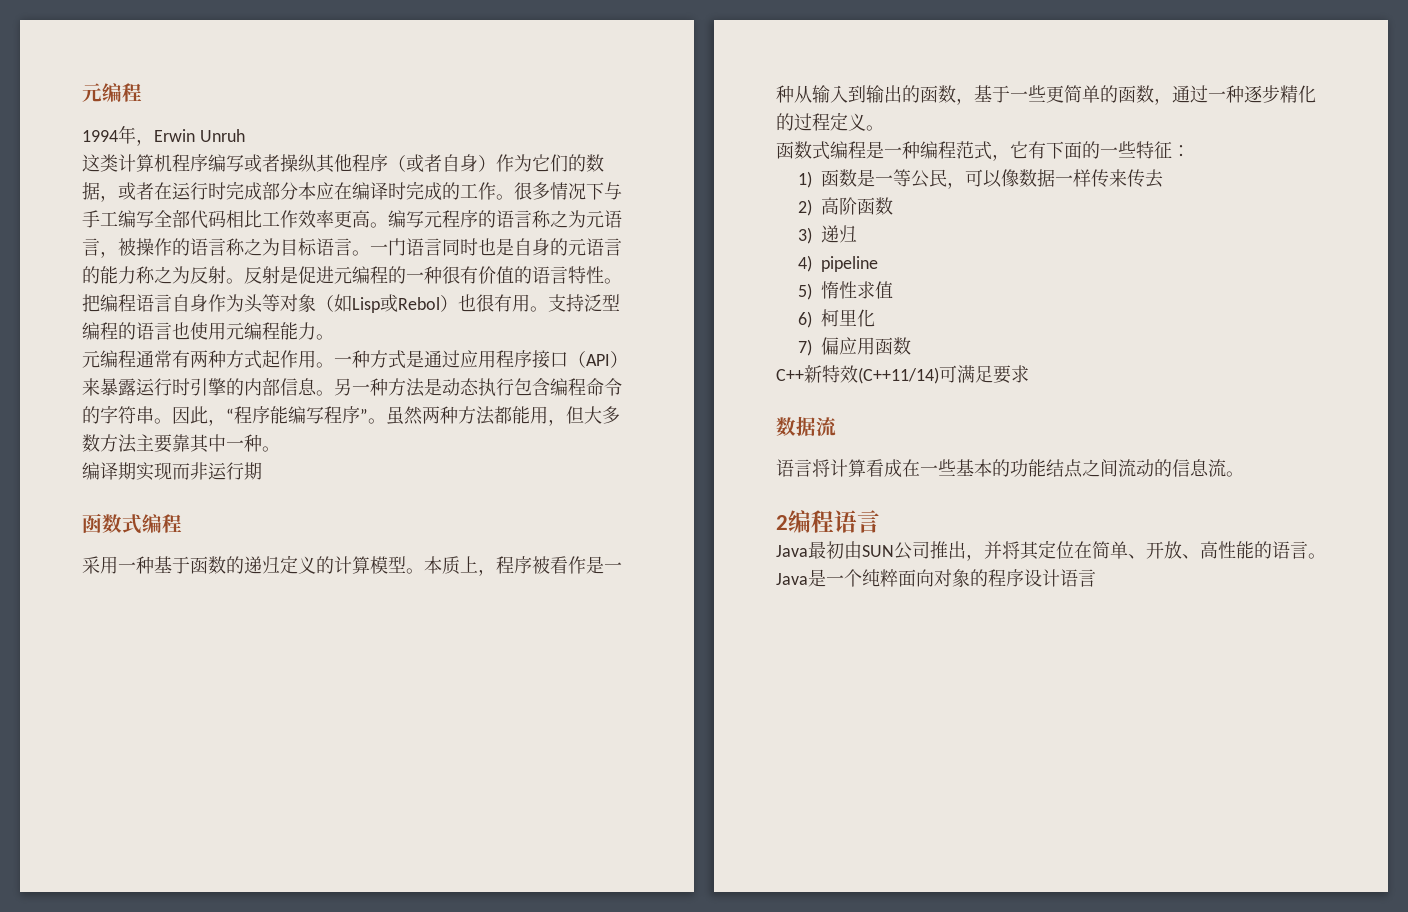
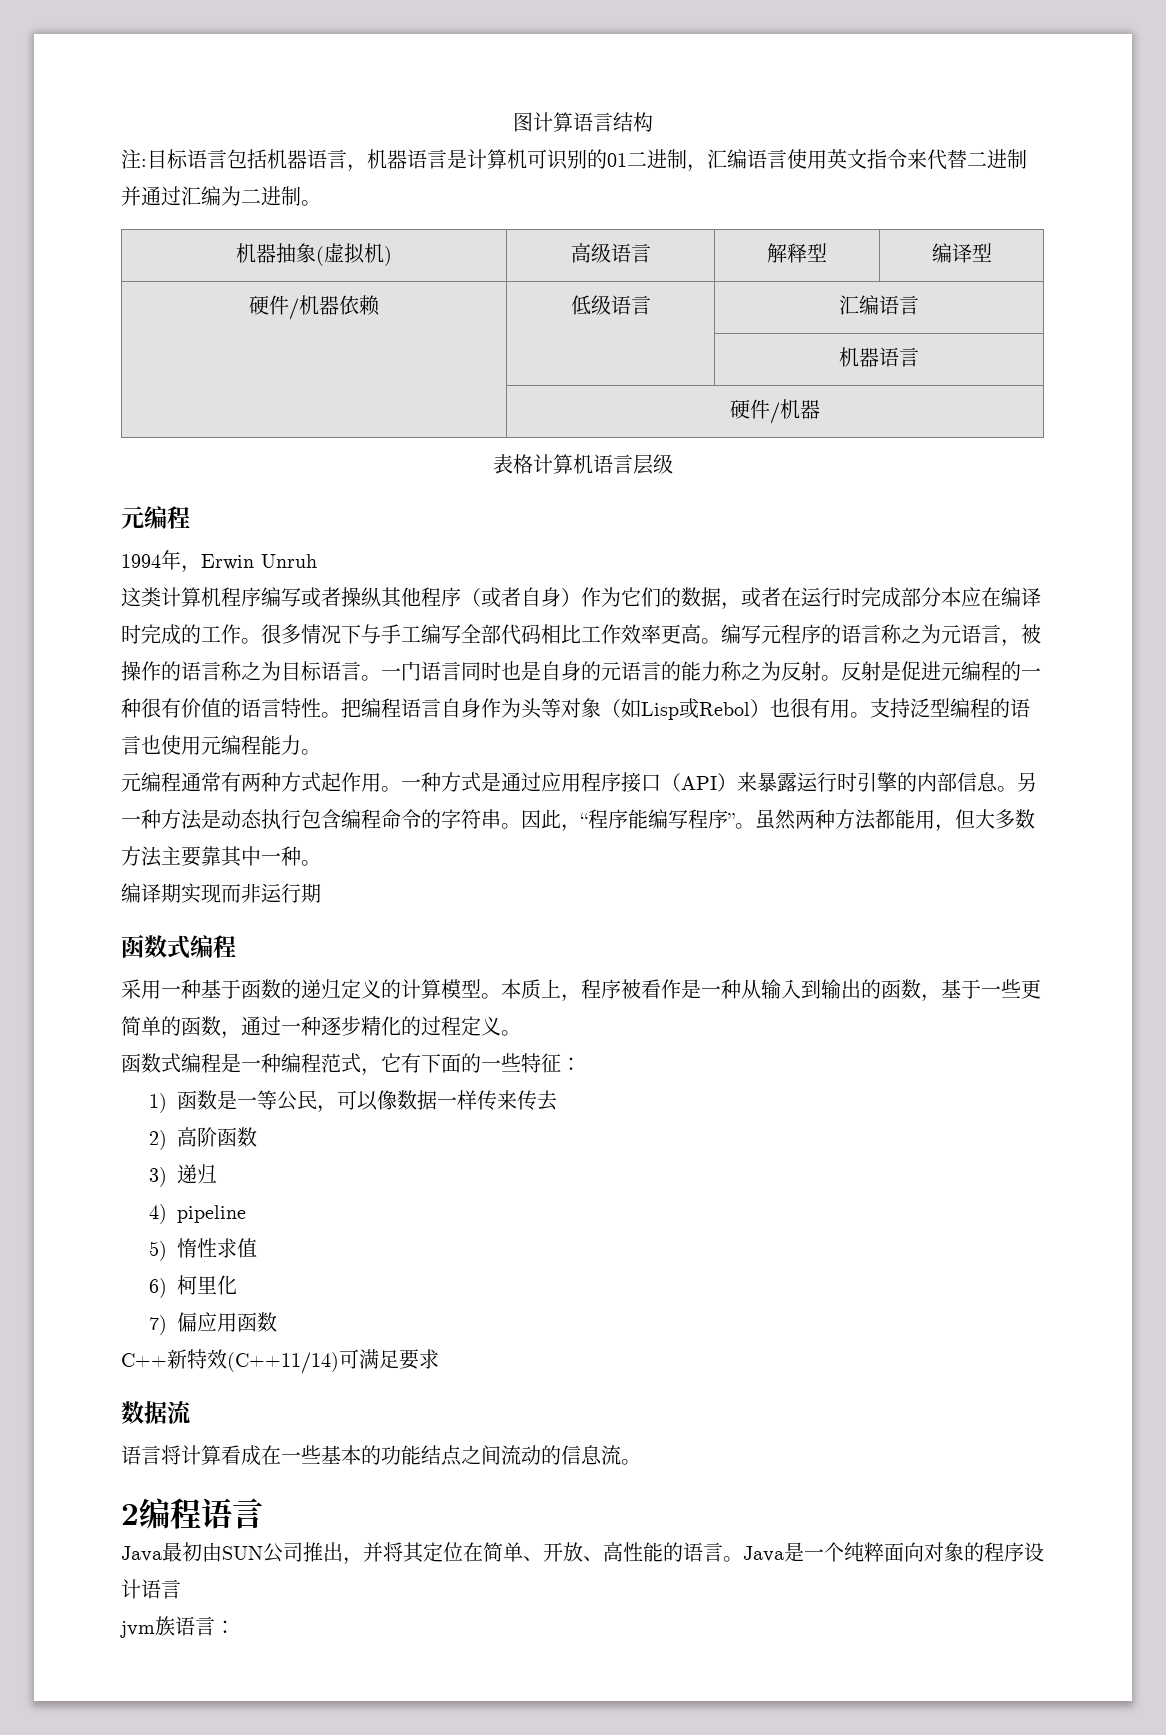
(82, 92) none -> [513,112,653,132] [121,149,1027,172] [121,186,321,206] [236,243,392,266] [570,243,651,263] [767,243,827,263] [931,243,992,263] [249,295,380,320] [570,295,651,315] [839,295,919,315] [839,347,919,367] [730,399,820,424] [493,454,673,475] 图计算语言结构 // 注:目标语言包括机器语言，机器语言是计算机可识别的01二进制，汇编语言使用英文指令来代替二进制并通过汇编为二进制。 // 机器抽象(虚拟机) | 高级语言 | 解释型 | 编译型 // 硬件/机器依赖 | 低级语言 | 汇编语言 // | | 机器语言 // | 硬件/机器 // 表格计算机语言层级 //
(1096, 578) none -> [120,1616,235,1638] // jvm族语言：

